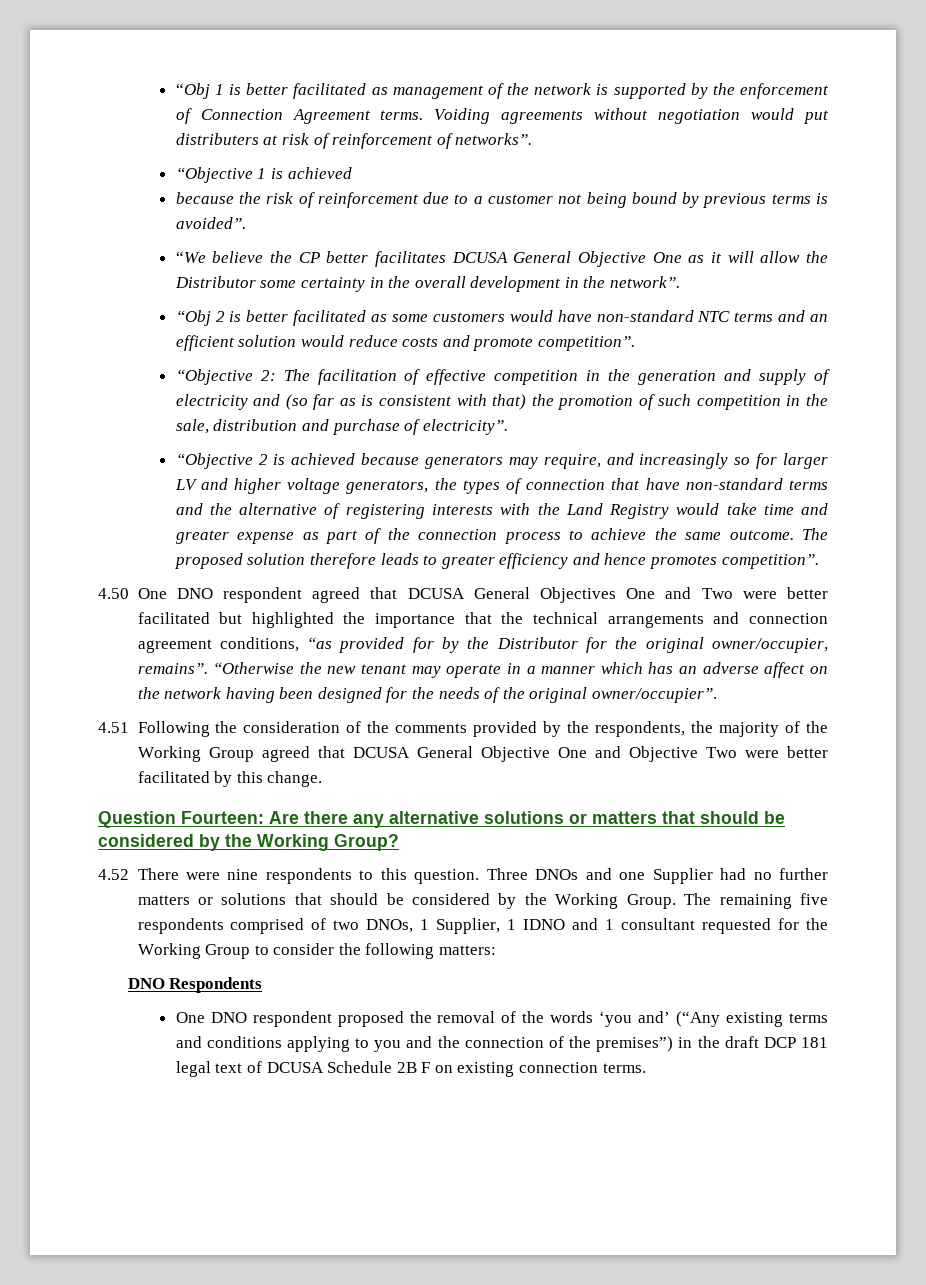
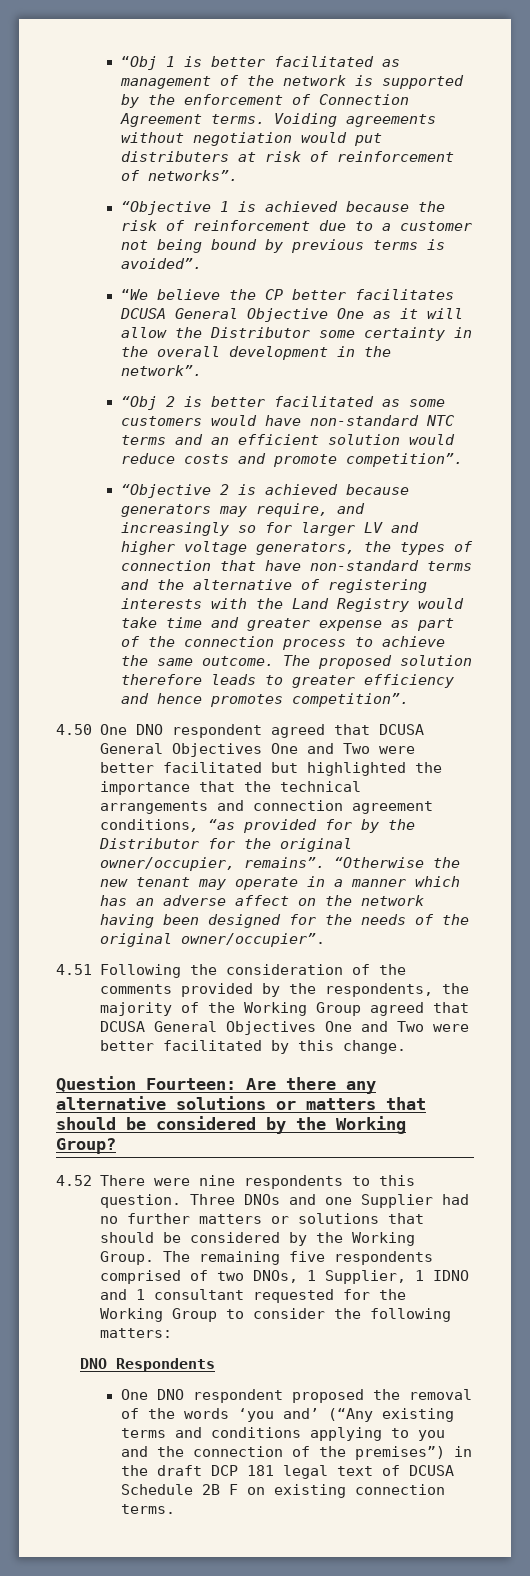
(352, 173) // -> (338, 206) none
[175,369,830,385] [175,394,828,410] [175,419,508,435] // “Objective 2: The facilitation of effective competition in the generation and supply of electricity and (so far as is consistent with that) the promotion of such competition in the sale, distribution and purchase of electricity”. -> (463, 460) none
[480,746,698,762] Objective One and Objective -> [225,1021,388,1035] Objectives One and

